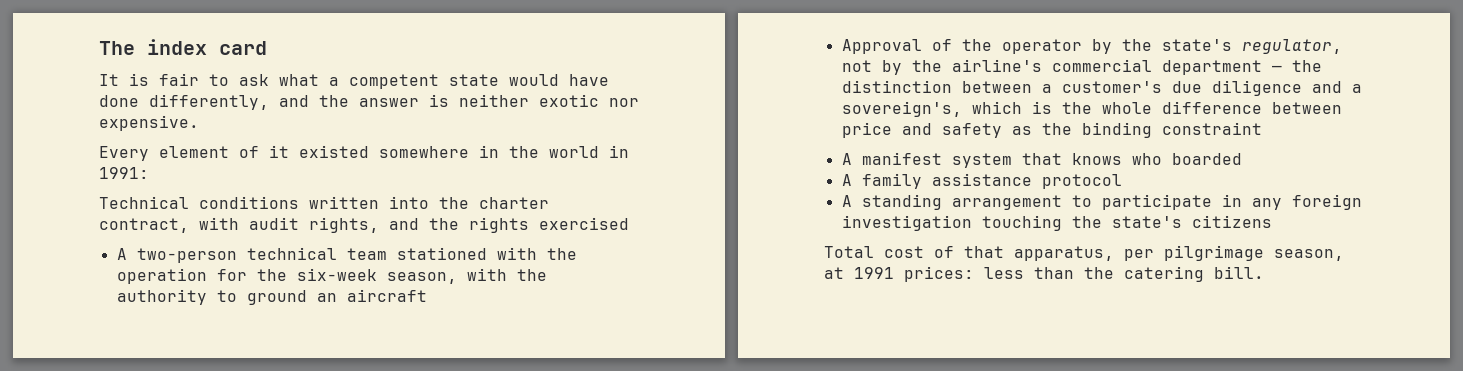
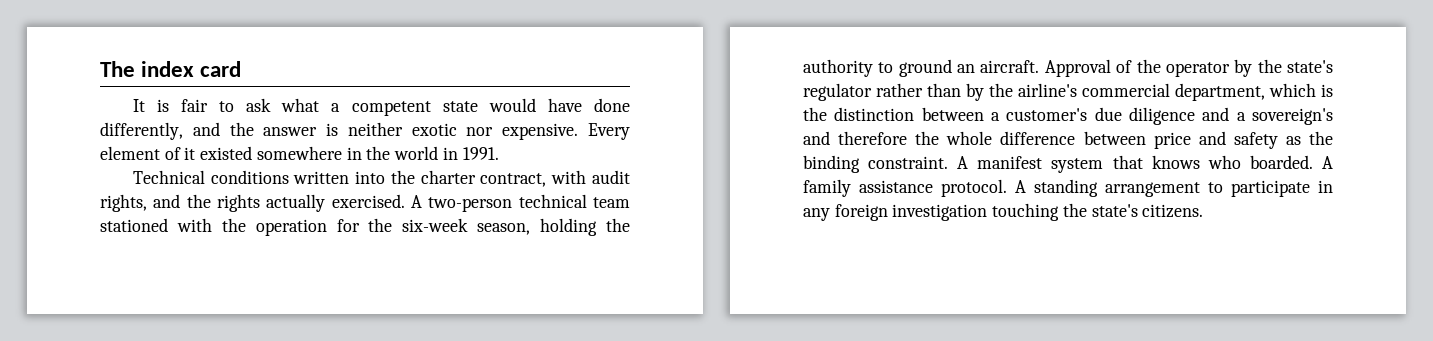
(199, 123) // -> (579, 131) none
[99,167,149,179] 1991: -> [462,147,499,160] 1991.
[539,217,629,230] exercised // -> [266,194,405,212] actually exercised.
[466,268,507,281] with -> [540,218,598,236] holding
[346,289,427,302] aircraft // -> [980,60,1040,73] aircraft.
[1241,39,1342,54] [841,60,872,72] regulator, not -> [803,83,961,101] regulator rather than
[1161,60,1282,75] department — -> [1175,83,1333,101] department, which is
[841,101,1052,117] sovereign's, which is -> [1252,108,1333,125] [803,131,908,145] sovereign's and therefore
[1161,122,1262,135] constraint // -> [868,156,949,169] constraint.
[1171,153,1242,165] boarded // -> [1249,155,1313,169] boarded.
[1041,174,1122,189] protocol // -> [941,179,1007,197] protocol.
[1191,215,1272,228] [824,245,1344,261] [824,266,1264,282] citizens // Total cost of that apparatus, per pilgrimage season, at 1991 prices: less than the catering bill. -> [1142,204,1204,218] citizens.

